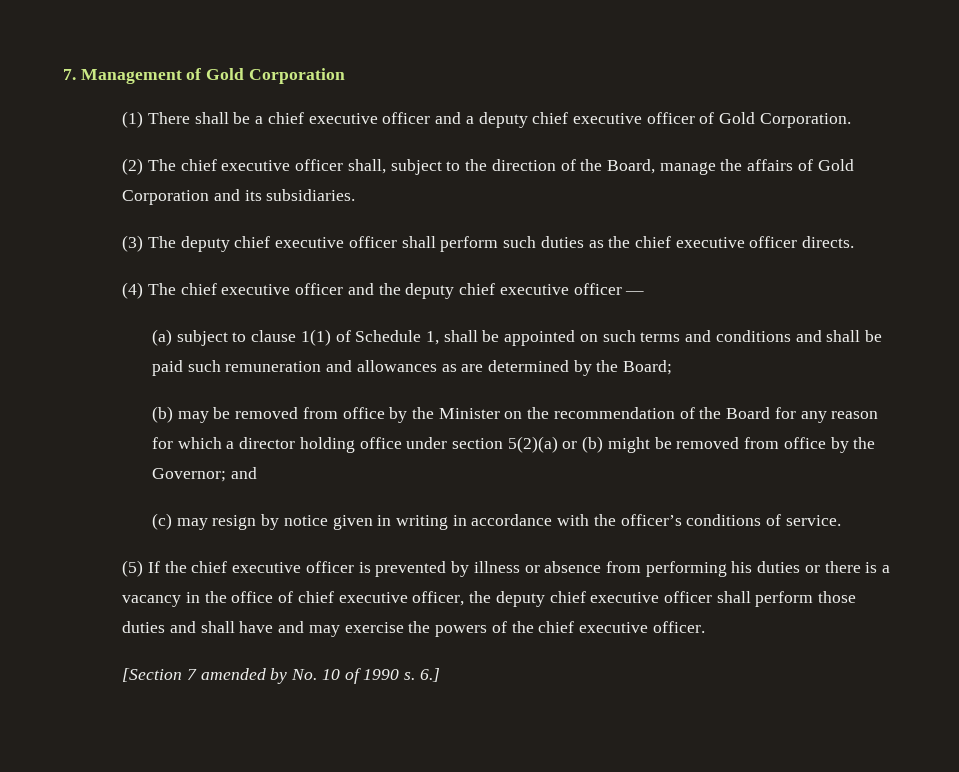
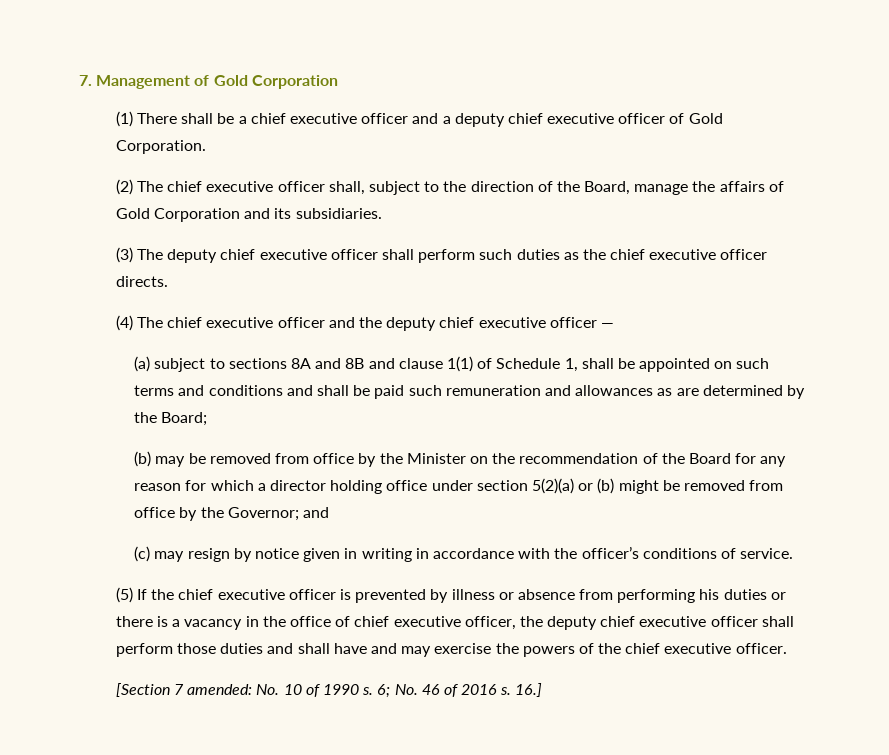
(247, 337) none -> [228,358,395,369] sections 8A and 8B and
[200,668,288,684] amended by -> [187,684,253,695] amended:
[419,668,440,682] 6.] -> [377,683,543,698] 6; No. 46 of 2016 s. 16.]

